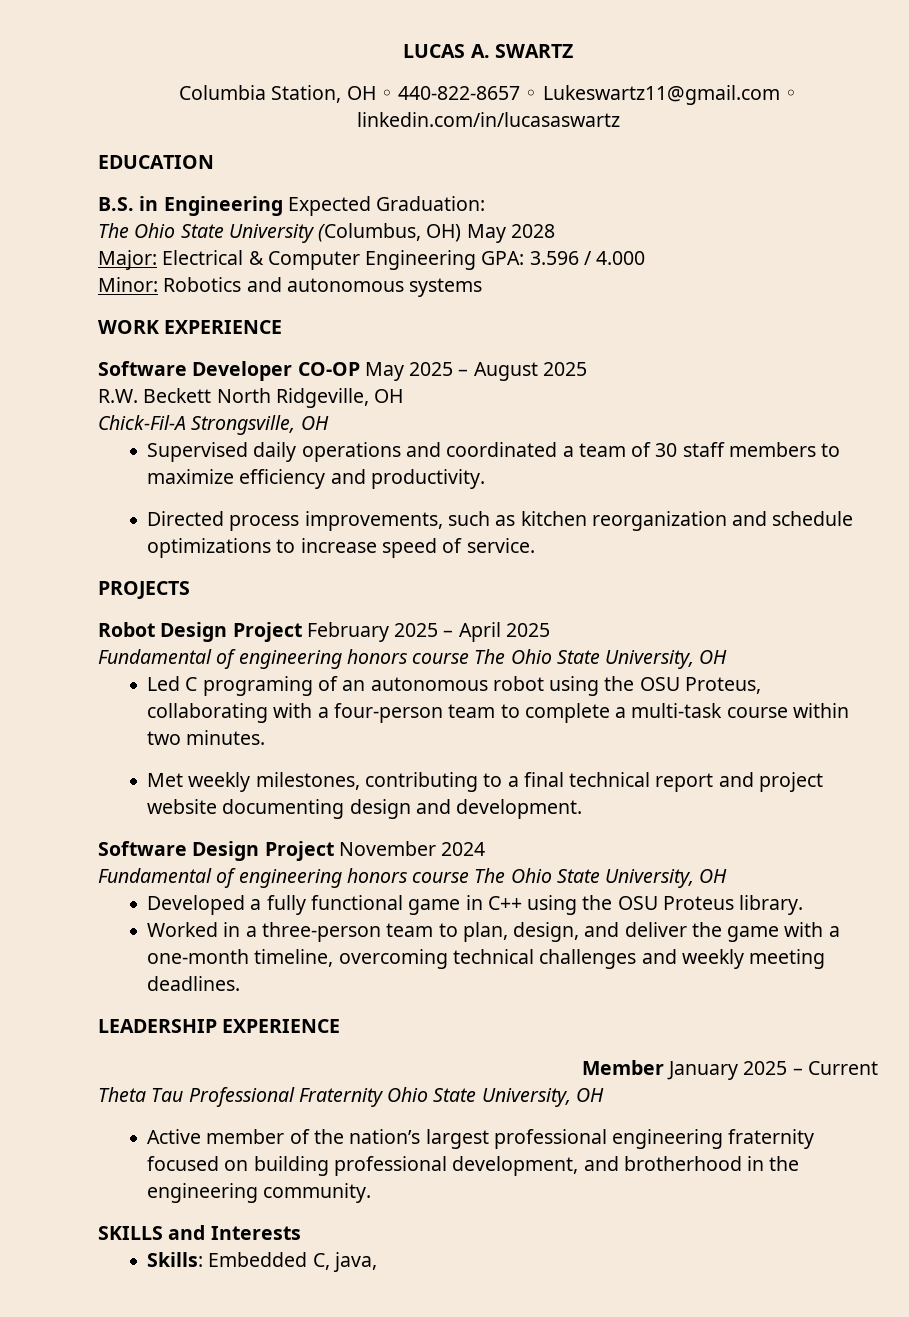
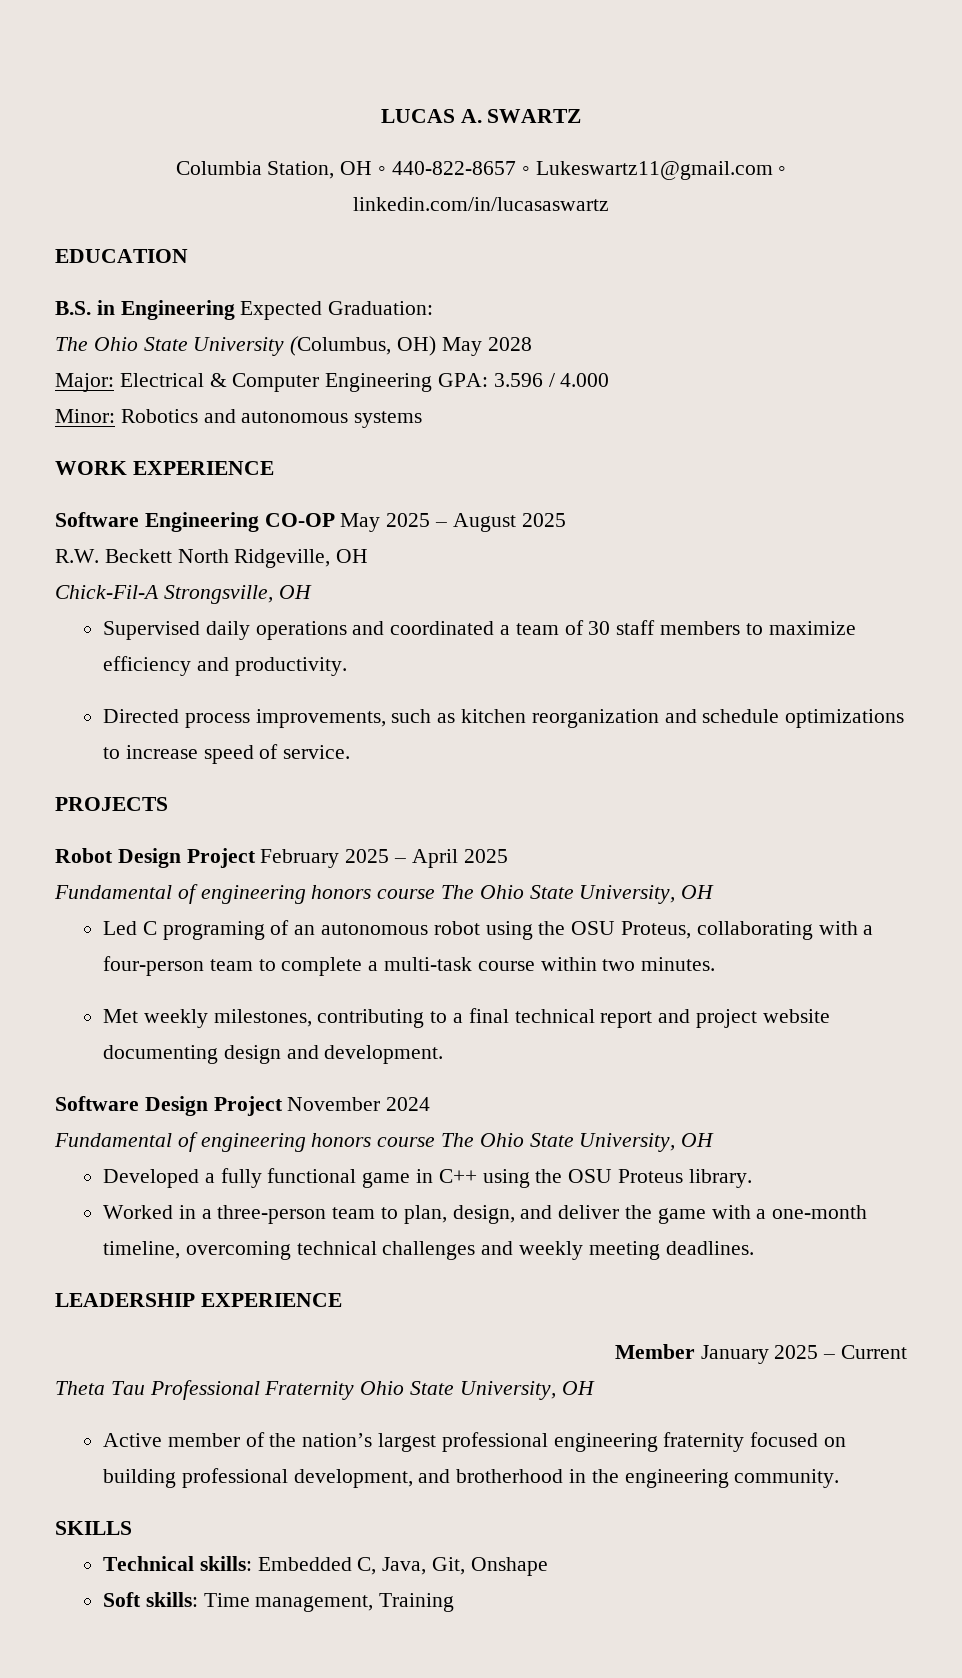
[192,361,293,381] Developer -> [144,512,259,532] Engineering
[168,1225,301,1240] [147,1252,378,1272] and Interests // Skills: Embedded C, java, -> [102,1556,548,1576] [102,1592,455,1612] // Technical skills: Embedded C, Java, Git, Onshape // Soft skills: Time management, Training

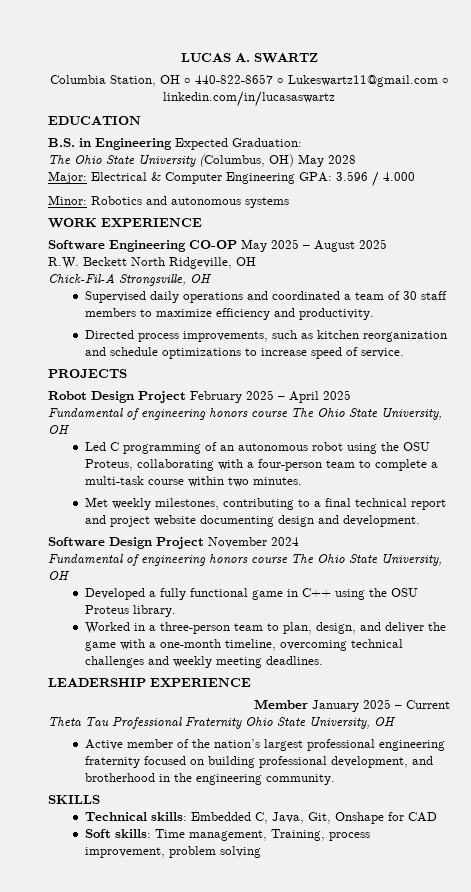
[162,921,265,940] programing -> [122,443,201,454] programming
(548, 1566) none -> [387,812,437,822] for CAD
[379,1593,455,1612] Training -> [270,829,370,841] [84,846,261,858] Training, process improvement, problem solving

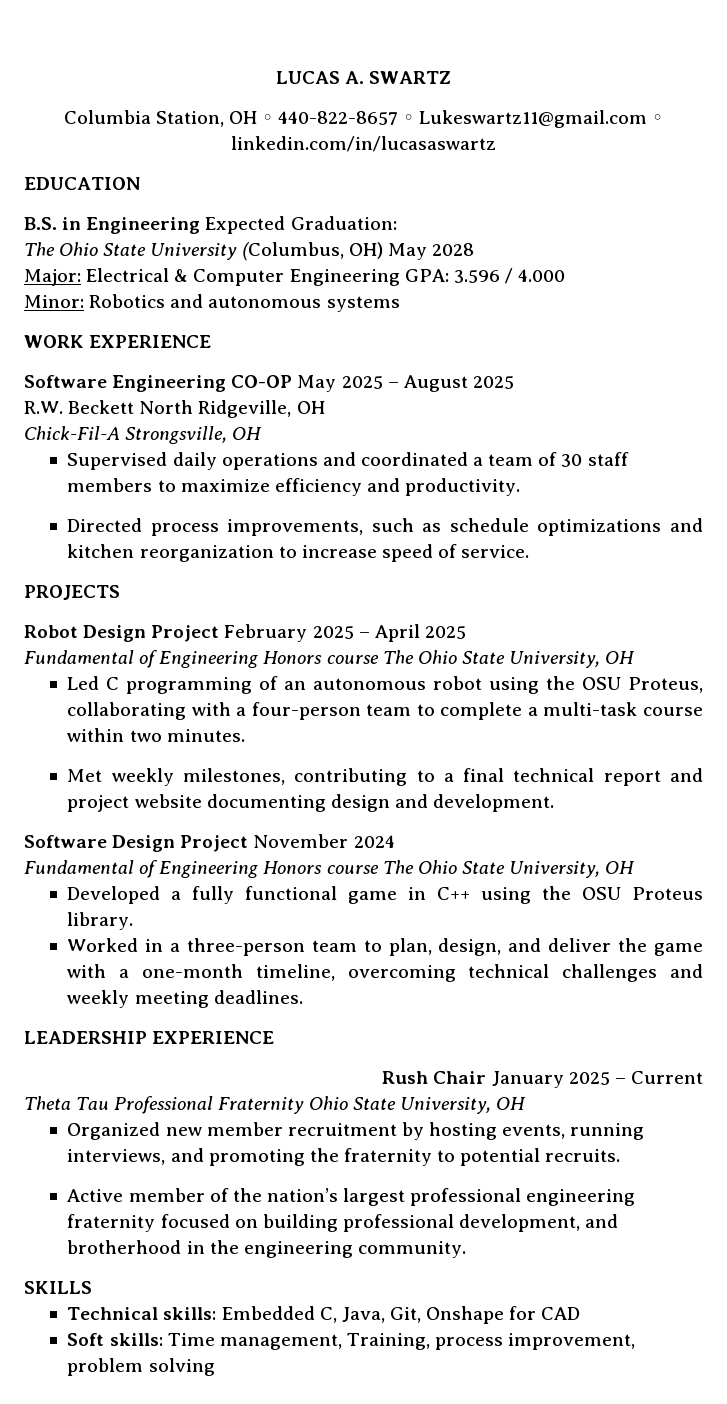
[316,330,447,342] [84,347,241,359] kitchen reorganization and schedule optimizations -> [449,518,703,536] [67,544,274,562] schedule optimizations and kitchen reorganization
[141,408,248,420] engineering honors -> [159,651,323,668] Engineering Honors
[141,554,248,566] engineering honors -> [159,861,323,878] Engineering Honors
[254,699,308,709] Member -> [382,1071,487,1084] Rush Chair
(396, 721) none -> [67,1122,645,1140] [67,1148,621,1166] // Organized new member recruitment by hosting events, running interviews, and promoting the fraternity to potential recruits.

